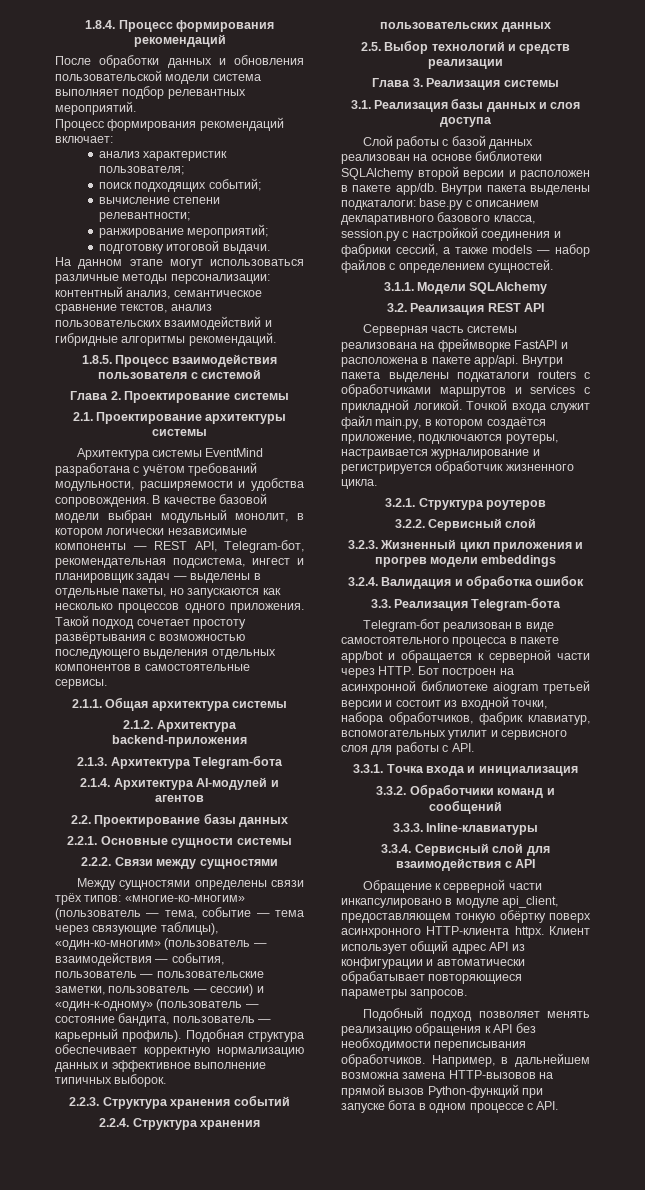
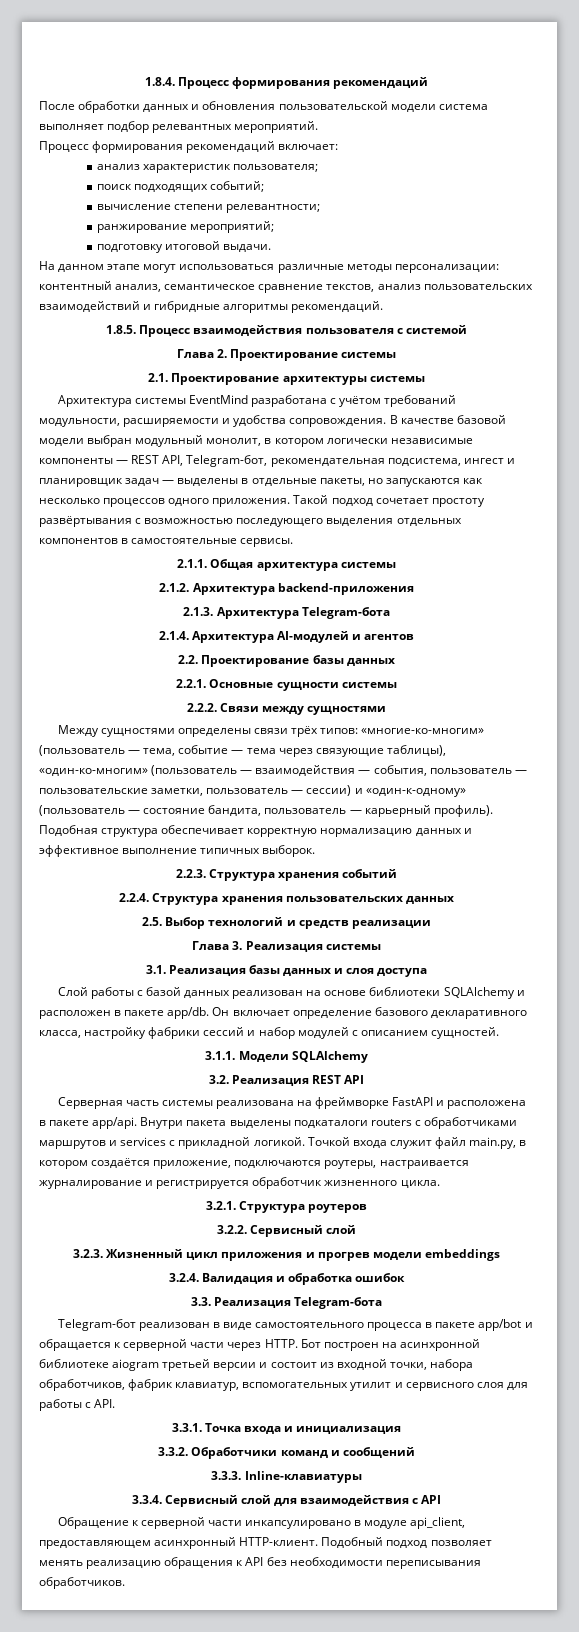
[417,166,504,180] второй версии -> (515, 993) none
[441,183,590,195] [341,198,540,210] [341,212,535,225] [341,227,561,241] [341,243,590,257] [341,259,485,273] Внутри пакета выделены подкаталоги: base.py с описанием декларативного базового класса, session.py с настройкой соединения и фабрики сессий, а также models — набор файлов с определением -> [212,1007,527,1019] [39,1027,428,1039] Он включает определение базового декларативного класса, настройку фабрики сессий и набор модулей с описанием
[455,910,591,923] [341,926,590,938] [341,940,525,954] [341,957,525,969] [341,971,523,984] [341,989,468,999] тонкую обёртку поверх асинхронного HTTP-клиента httpx. Клиент использует общий адрес API из конфигурации и автоматически обрабатывает повторяющиеся параметры запросов. // -> [154,1537,319,1549] асинхронный HTTP-клиент.
[431,1053,590,1067] [341,1070,554,1079] [341,1084,544,1098] [341,1100,559,1113] Например, в дальнейшем возможна замена HTTP-вызовов на прямой вызов Python-функций при запуске бота в одном процессе с API. -> (125, 1583) none

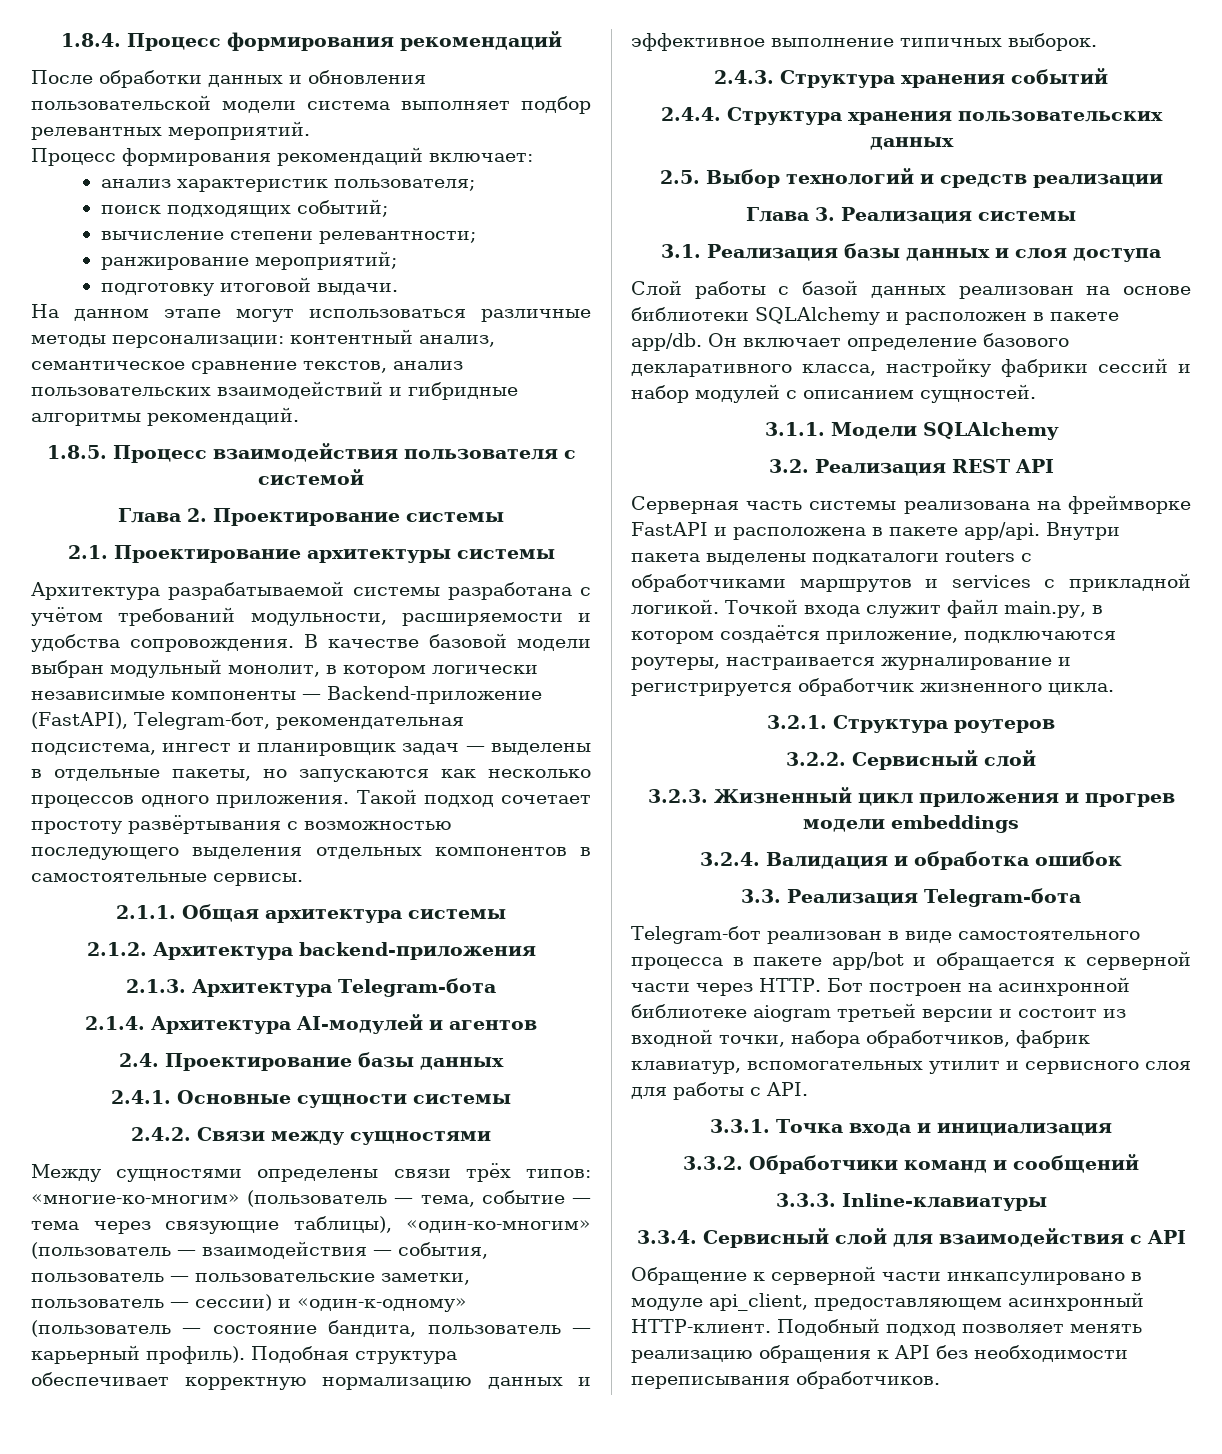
[134,395,248,404] системы EventMind -> [168,581,440,600] разрабатываемой системы
[131,455,184,466] REST API, -> [327,686,542,704] [31,712,128,729] Backend-приложение (FastAPI),
[178,655,199,664] 2.2. -> [119,1053,159,1067] 2.4.
[176,679,207,688] 2.2.1. -> [111,1090,171,1104] 2.4.1.
[186,703,217,712] 2.2.2. -> [131,1127,191,1141] 2.4.2.
[175,869,206,878] 2.2.3. -> [714,70,774,84] 2.4.3.
[119,893,150,902] 2.2.4. -> [660,107,721,121] 2.4.4.

